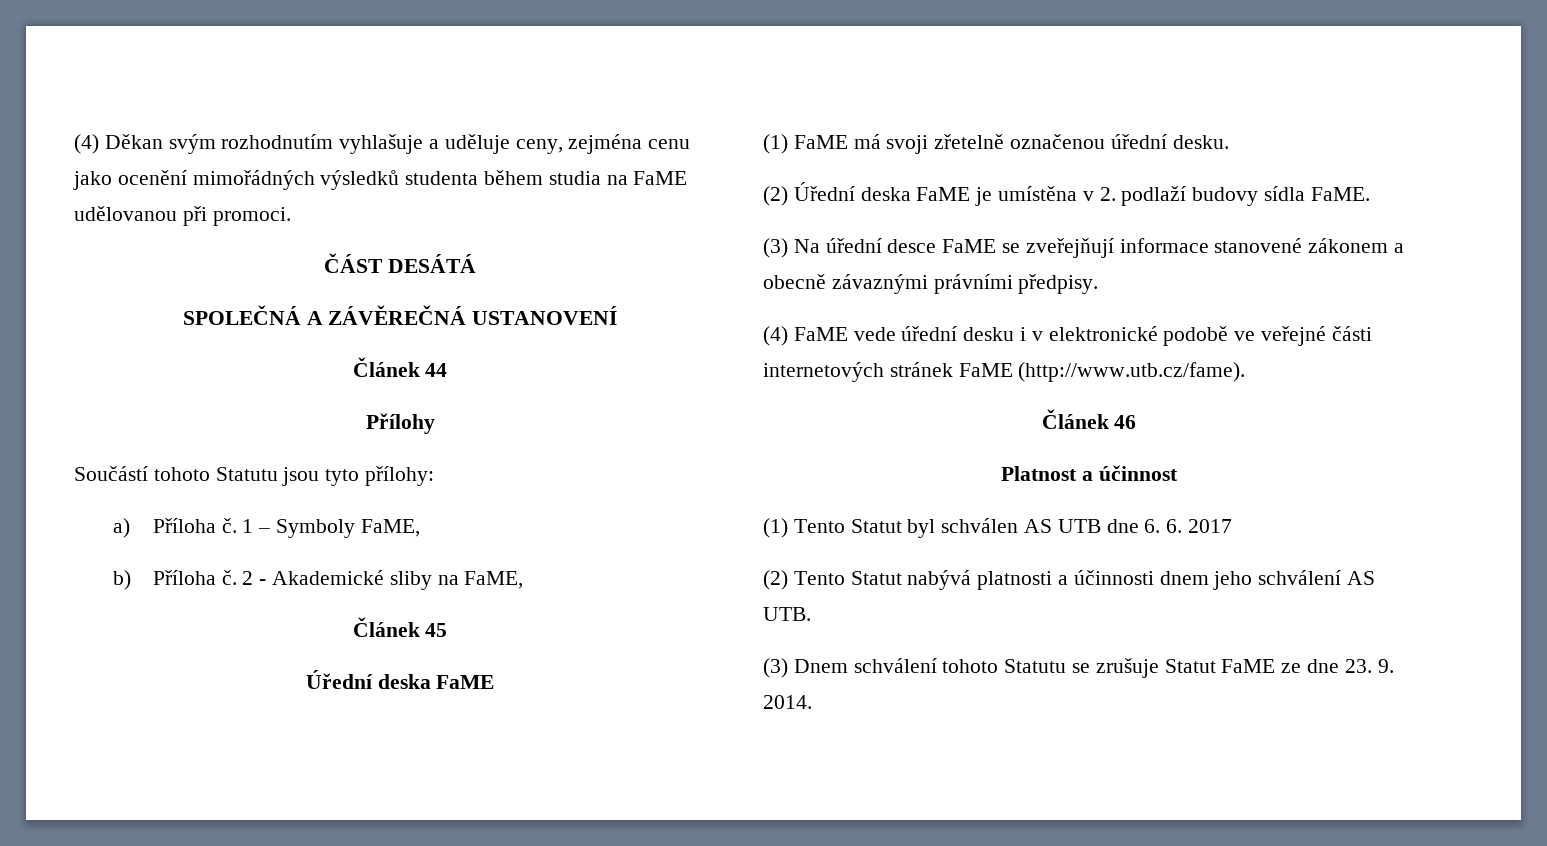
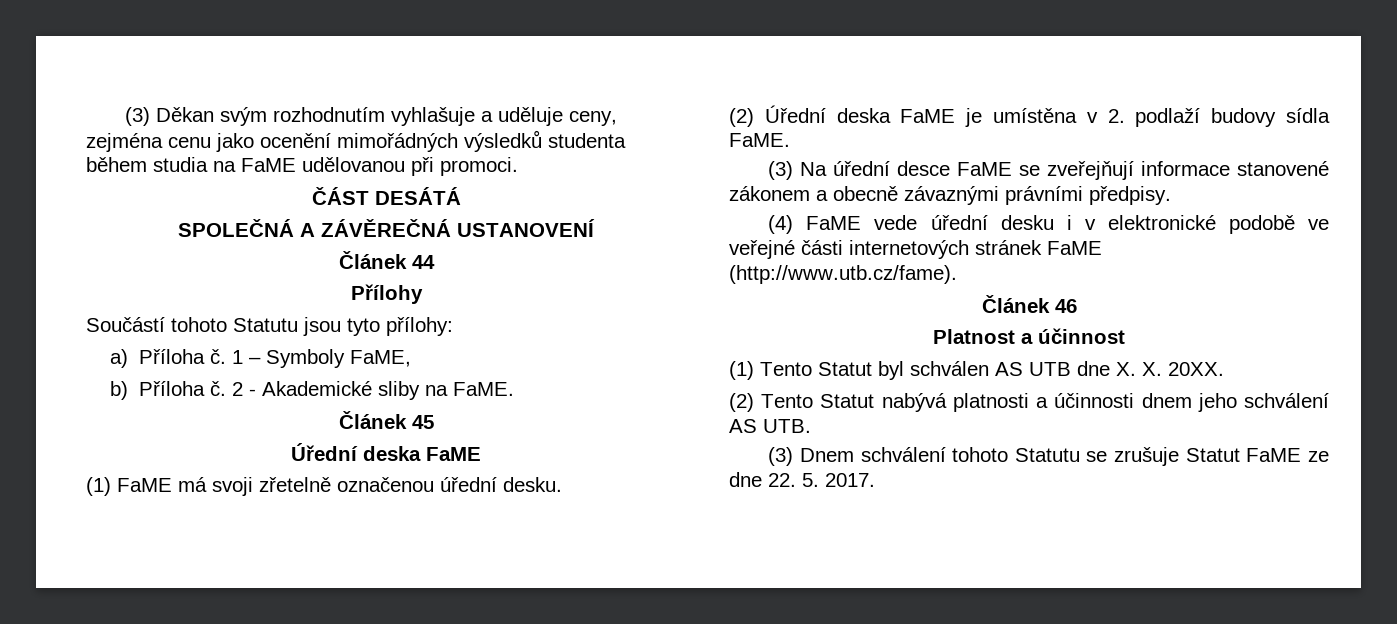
[74,134,99,154] (4) -> [125,107,151,126] (3)
[464,571,524,589] FaME, -> [452,382,514,396] FaME.
[1144,519,1233,533] 6. 6. 2017 -> [1116,362,1224,376] X. X. 20XX.
[1344,659,1394,673] [763,695,812,709] 23. 9. 2014. -> [768,473,875,487] 22. 5. 2017.

